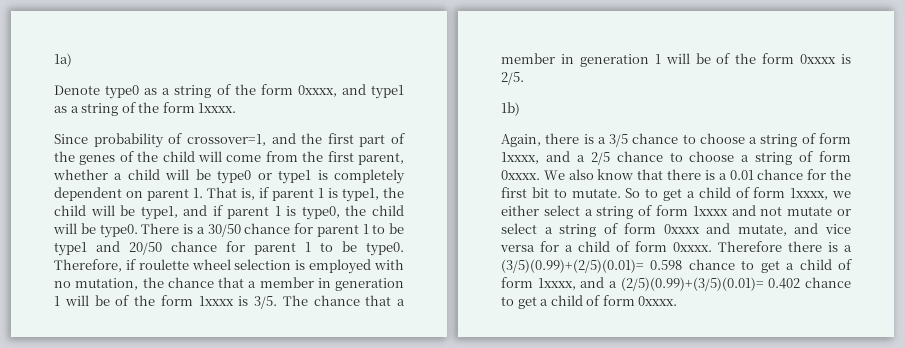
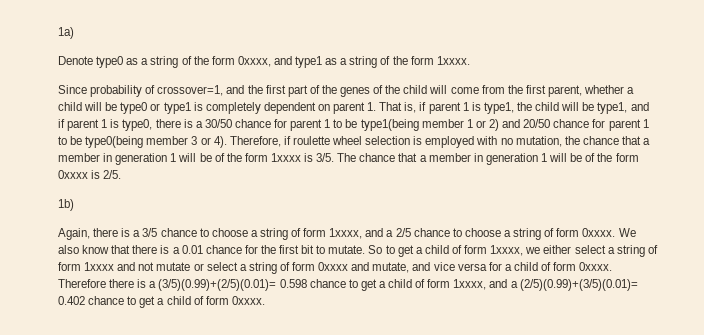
[345,205,404,216] [53,223,180,238] the child will be type0. There -> [155,119,181,128] there
[54,242,87,256] type1 -> [360,119,499,131] type1(being member 1 or 2)
[366,242,404,256] type0. -> [85,136,227,148] type0(being member 3 or 4).

